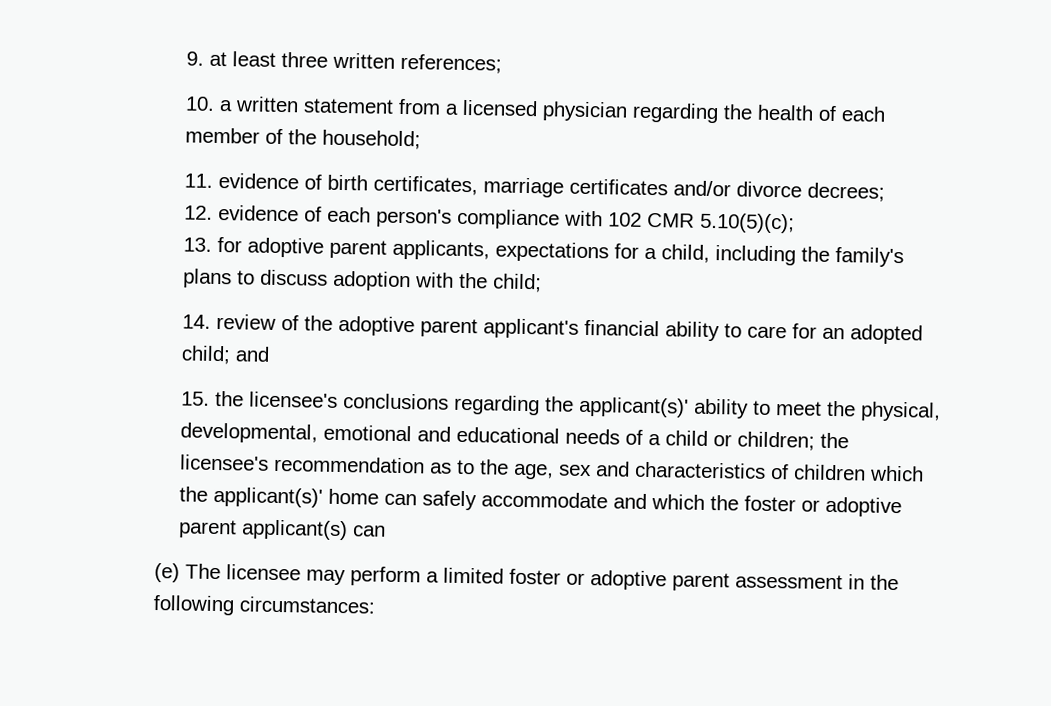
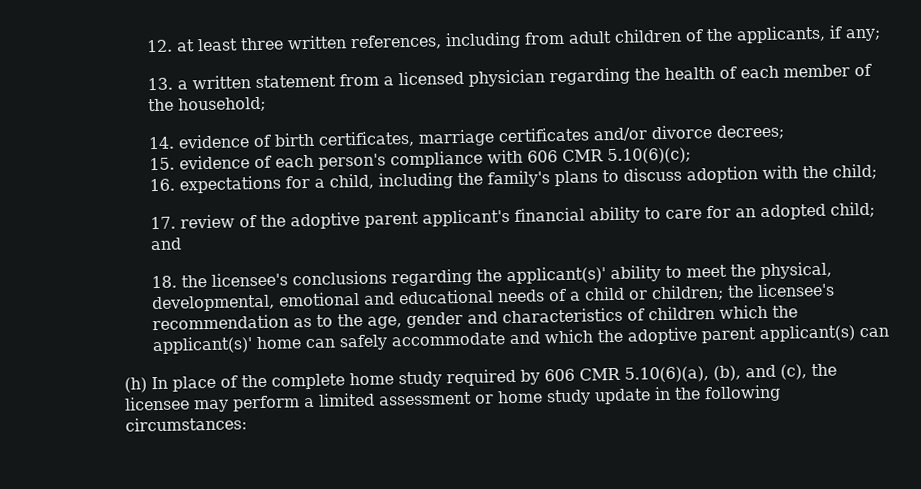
[185,51,204,66] 9. -> [145,39,173,53] 12.
[399,53,502,74] [184,96,215,111] references; // 10. -> [349,25,881,51] [146,77,173,91] references, including from adult children of the applicants, if any; // 13.
[183,173,213,188] 11. -> [147,136,175,150] 14.
[183,205,213,220] 12. -> [148,157,175,171] 15.
[607,212,795,234] [182,236,490,261] 102 CMR 5.10(5)(c); // 13. for adoptive parent applicants, -> [526,147,691,165] [148,178,175,192] 606 CMR 5.10(6)(c); // 16.
[181,314,211,329] 14. -> [149,216,176,230] 17.
[180,391,210,406] 15. -> [150,275,177,289] 18.
[558,464,592,477] sex -> [405,311,463,329] gender
[743,495,820,512] foster or -> (623, 336) none
[154,563,222,583] (e) The -> [123,363,837,393] (h) In place of the complete home study required by 606 CMR 5.10(6)(a), (b), and (c), the
[509,568,844,592] foster or adoptive parent assessment -> [377,388,651,406] assessment or home study update

